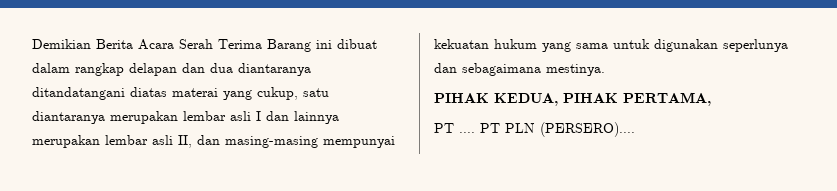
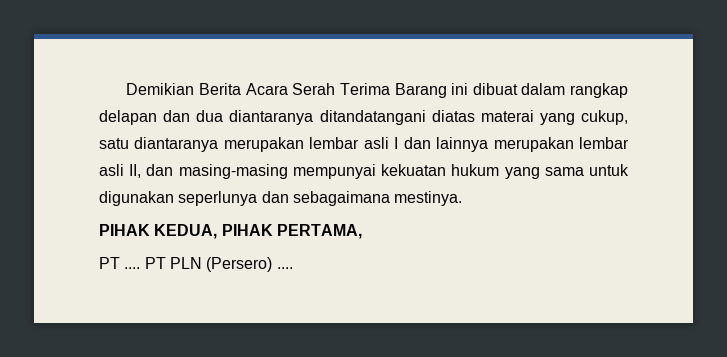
[540,122,635,137] (PERSERO).... -> [206,257,293,272] (Persero) ....

